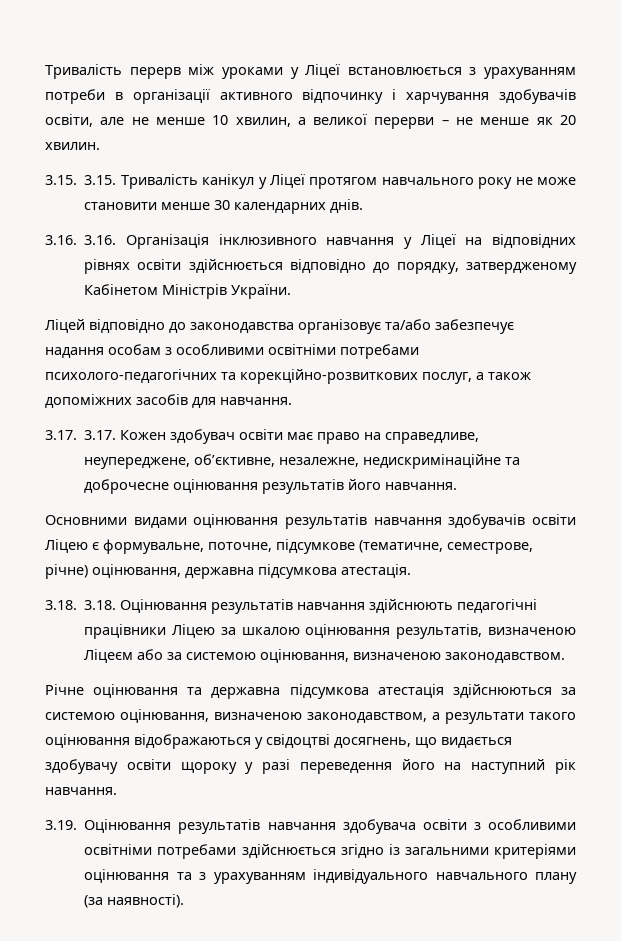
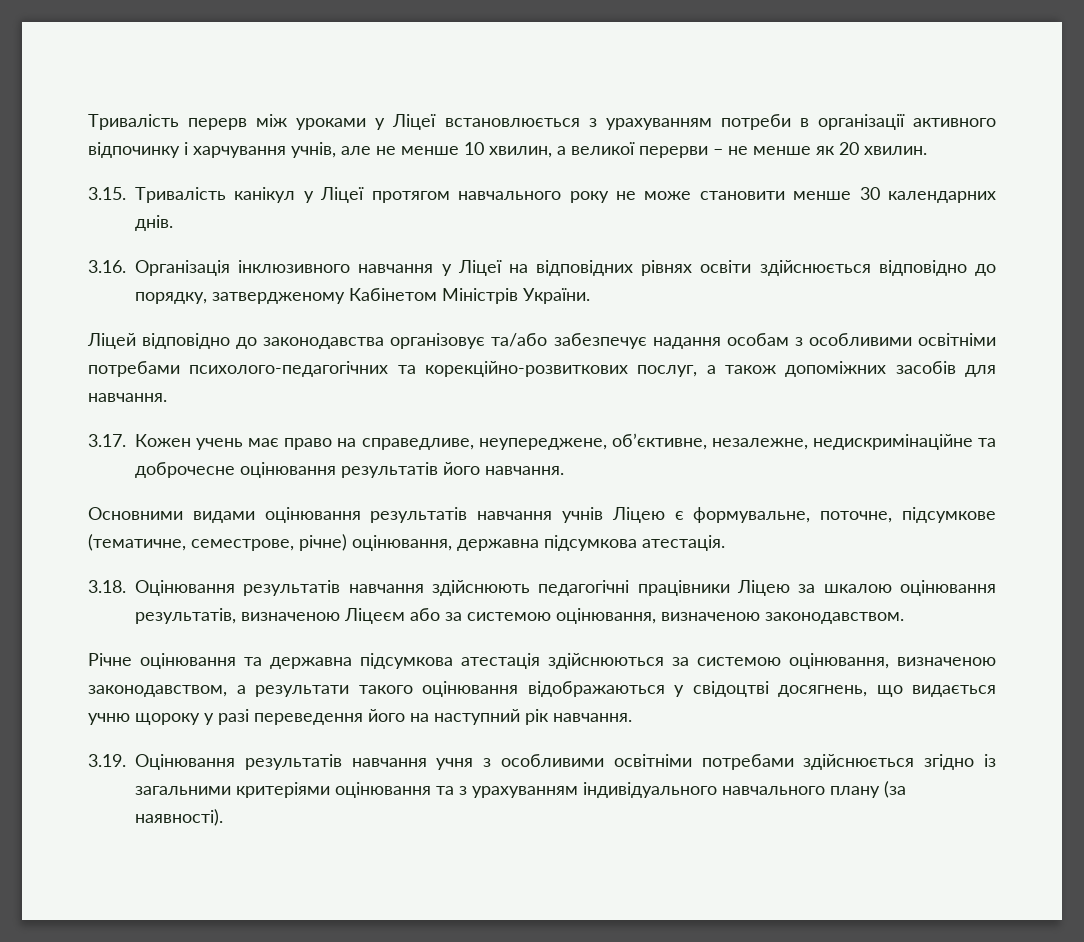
[498,89,576,104] [45,114,93,127] здобувачів освіти, -> [291,142,336,158] учнів,
[84,175,117,185] 3.15. -> (126, 193) none
[84,235,117,245] 3.16. -> (126, 266) none
[84,429,284,444] 3.17. Кожен здобувач освіти -> [135,434,244,450] Кожен учень
[448,514,576,529] здобувачів освіти -> [562,507,603,523] учнів
[84,600,117,610] 3.18. -> (126, 586) none
[45,759,171,774] здобувачу освіти -> [88,713,130,725] учню
[342,819,467,834] здобувача освіти -> [436,758,474,770] учня

